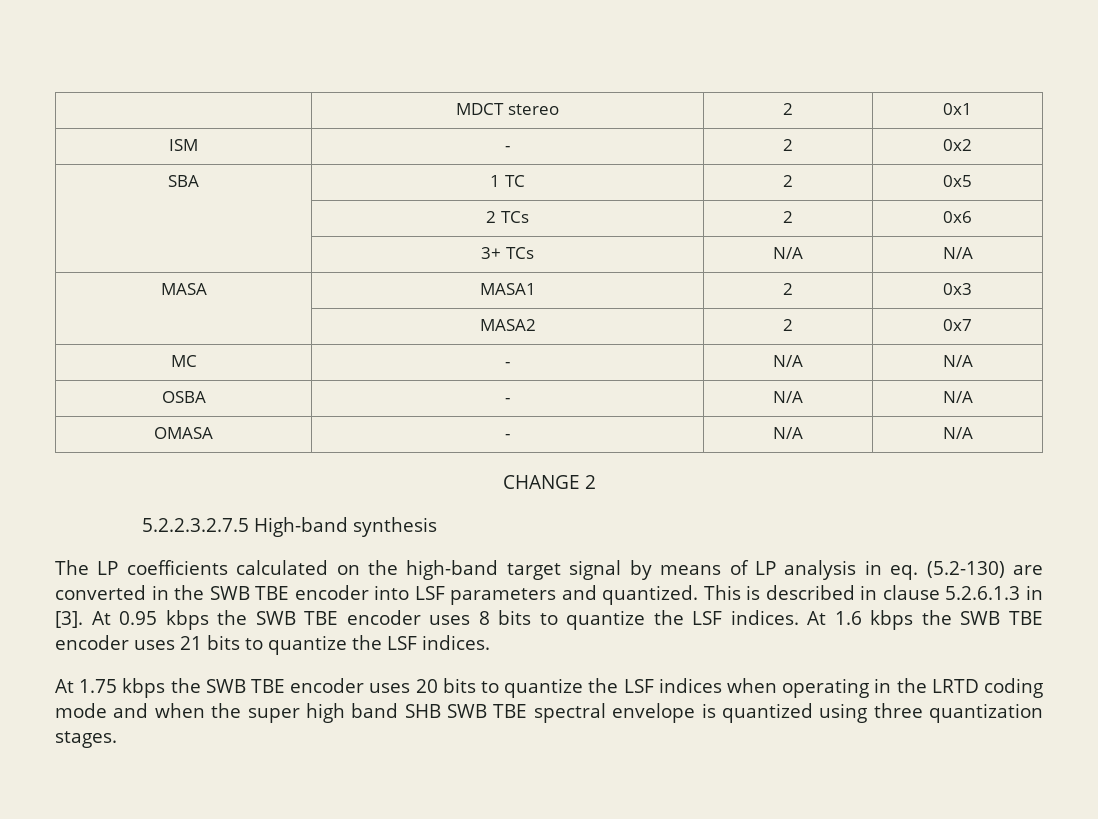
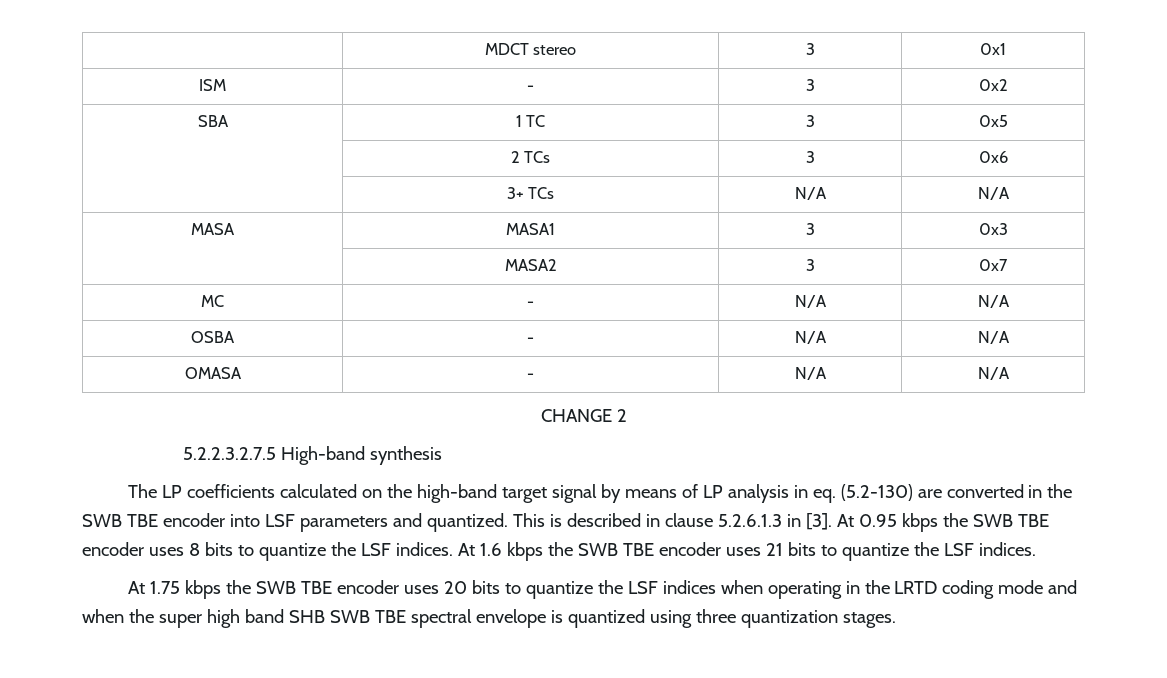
[783,103,793,115] 2 -> [805,43,815,55] 3
[783,139,793,151] 2 -> [805,79,815,91] 3
[783,175,793,187] 2 -> [805,115,815,127] 3
[783,211,793,223] 2 -> [805,151,815,163] 3
[783,283,793,295] 2 -> [805,223,815,235] 3
[783,319,793,331] 2 -> [805,259,815,271] 3

